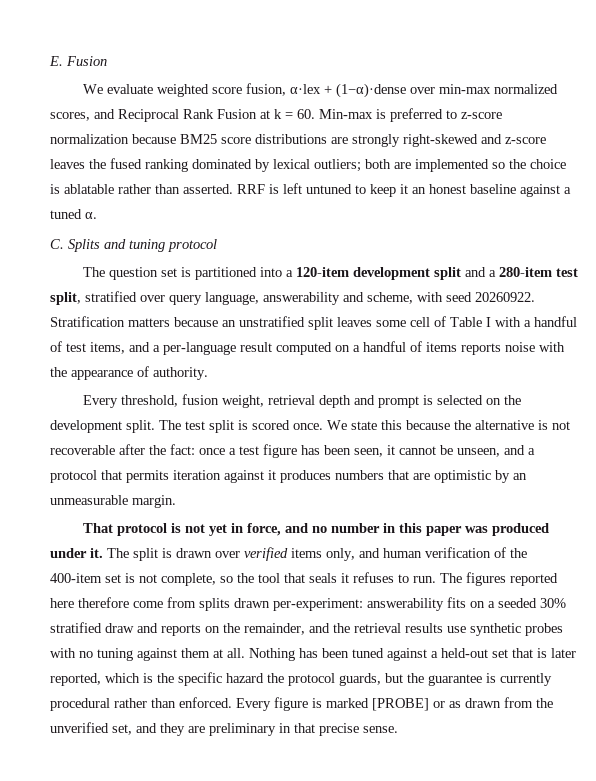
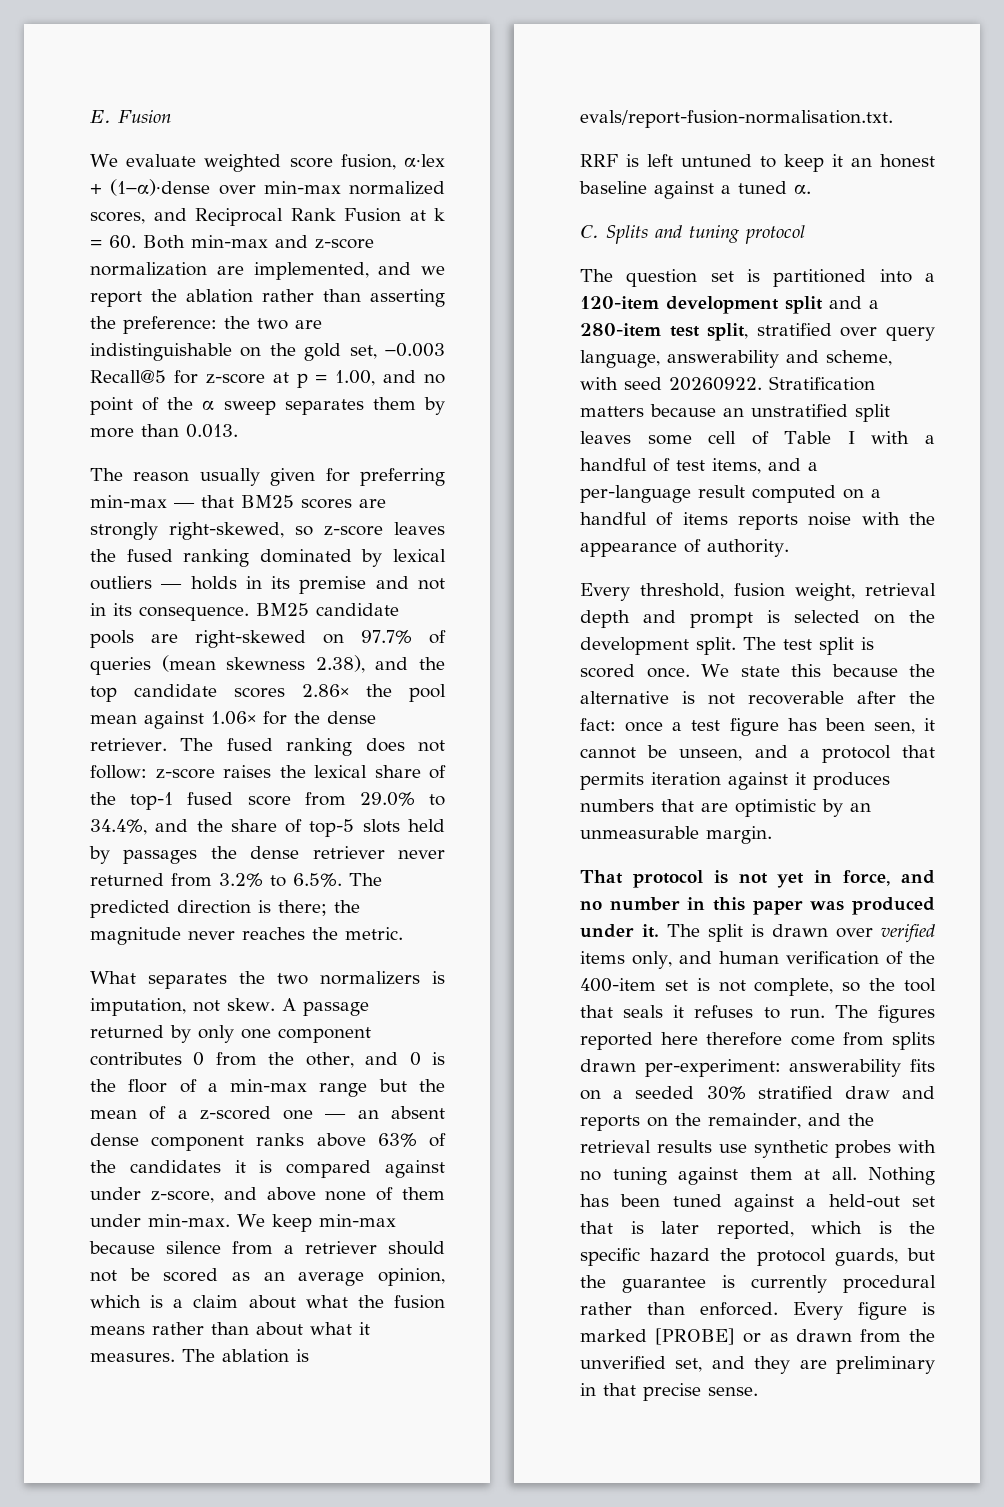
[319,108,502,122] [50,134,502,147] Min-max is preferred to z-score normalization because BM25 score distributions are strongly right-skewed and -> [143,235,374,249] [90,262,445,280] [90,289,445,307] [90,316,322,334] [90,343,445,361] [90,370,445,388] [90,397,445,415] [90,424,238,438] [90,468,445,486] [90,495,386,509] [90,522,313,540] Both min-max and z-score normalization are implemented, and we report the ablation rather than asserting the preference: the two are indistinguishable on the gold set, −0.003 Recall@5 for z-score at p = 1.00, and no point of the α sweep separates them by more than 0.013. // The reason usually given for preferring min-max — that BM25 scores are strongly right-skewed, so
[314,159,566,172] [50,184,233,194] outliers; both are implemented so the choice is ablatable rather than asserted. -> [90,576,445,594] [90,603,399,621] [90,630,446,648] [90,655,445,675] [90,684,446,702] [90,711,376,729] [90,738,445,756] [90,765,446,779] [90,792,445,810] [90,819,445,837] [89,846,445,864] [90,873,382,887] [90,900,360,918] [90,927,403,945] [90,971,445,989] [90,998,369,1016] [90,1025,371,1043] [90,1052,445,1068] [90,1079,445,1097] [90,1106,445,1120] [90,1133,446,1151] [90,1160,446,1178] [90,1187,445,1203] [90,1214,396,1232] [89,1241,445,1255] [90,1268,445,1286] [90,1295,445,1309] [90,1322,370,1336] [90,1349,309,1363] [580,110,893,128] outliers — holds in its premise and not in its consequence. BM25 candidate pools are right-skewed on 97.7% of queries (mean skewness 2.38), and the top candidate scores 2.86× the pool mean against 1.06× for the dense retriever. The fused ranking does not follow: z-score raises the lexical share of the top-1 fused score from 29.0% to 34.4%, and the share of top-5 slots held by passages the dense retriever never returned from 3.2% to 6.5%. The predicted direction is there; the magnitude never reaches the metric. // What separates the two normalizers is imputation, not skew. A passage returned by only one component contributes 0 from the other, and 0 is the floor of a min-max range but the mean of a z-scored one — an absent dense component ranks above 63% of the candidates it is compared against under z-score, and above none of them under min-max. We keep min-max because silence from a retriever should not be scored as an average opinion, which is a claim about what the fusion means rather than about what it measures. The ablation is evals/report-fusion-normalisation.txt. //

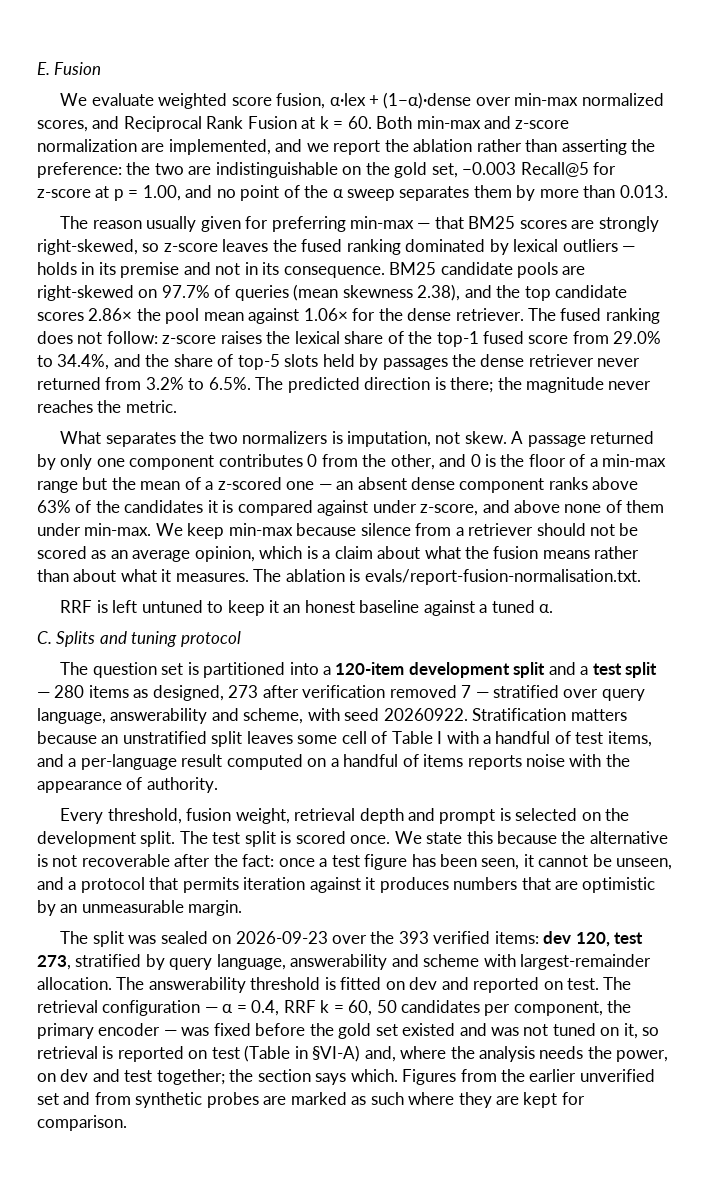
[580,323,749,341] 280-item test split, -> [592,662,658,678] [37,685,489,701] test split — 280 items as designed, 273 after verification removed 7 —
[580,870,935,888] [580,897,935,915] [580,924,935,943] [580,951,935,969] [580,978,936,996] [580,1005,935,1023] [580,1032,935,1050] [580,1059,935,1077] [580,1086,935,1100] [580,1113,874,1131] [580,1140,936,1158] [580,1167,935,1185] [580,1194,935,1212] [580,1221,935,1239] [580,1248,935,1266] [580,1275,936,1293] [580,1302,935,1320] [580,1328,935,1345] [580,1356,935,1374] [580,1383,758,1401] That protocol is not yet in force, and no number in this paper was produced under it. The split is drawn over verified items only, and human verification of the 400-item set is not complete, so the tool that seals it refuses to run. The figures reported here therefore come from splits drawn per-experiment: answerability fits on a seeded 30% stratified draw and reports on the remainder, and the retrieval results use synthetic probes with no tuning against them at all. Nothing has been tuned against a held-out set that is later reported, which is the specific hazard the protocol guards, but the guarantee is currently procedural rather than enforced. Every figure is marked [PROBE] or as drawn from the unverified set, and they are preliminary in that precise sense. -> [60,931,644,947] [37,954,652,970] [37,977,632,993] [37,1000,632,1016] [37,1023,660,1039] [37,1045,669,1062] [37,1069,655,1085] [37,1092,585,1108] [37,1115,127,1131] The split was sealed on 2026-09-23 over the 393 verified items: dev 120, test 273, stratified by query language, answerability and scheme with largest-remainder allocation. The answerability threshold is fitted on dev and reported on test. The retrieval configuration — α = 0.4, RRF k = 60, 50 candidates per component, the primary encoder — was fixed before the gold set existed and was not tuned on it, so retrieval is reported on test (Table in §VI-A) and, where the analysis needs the power, on dev and test together; the section says which. Figures from the earlier unverified set and from synthetic probes are marked as such where they are kept for comparison.

